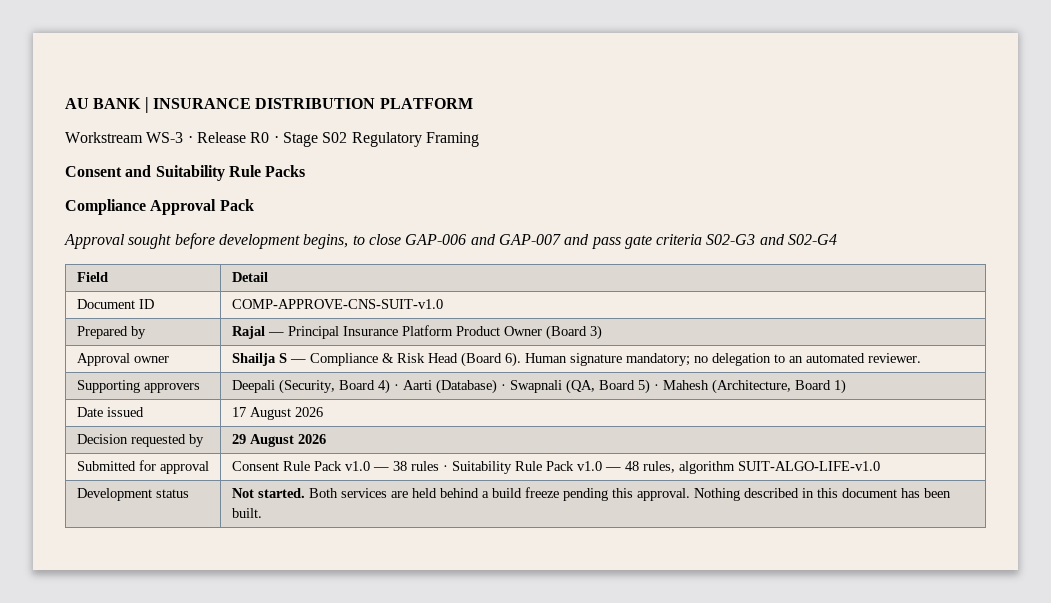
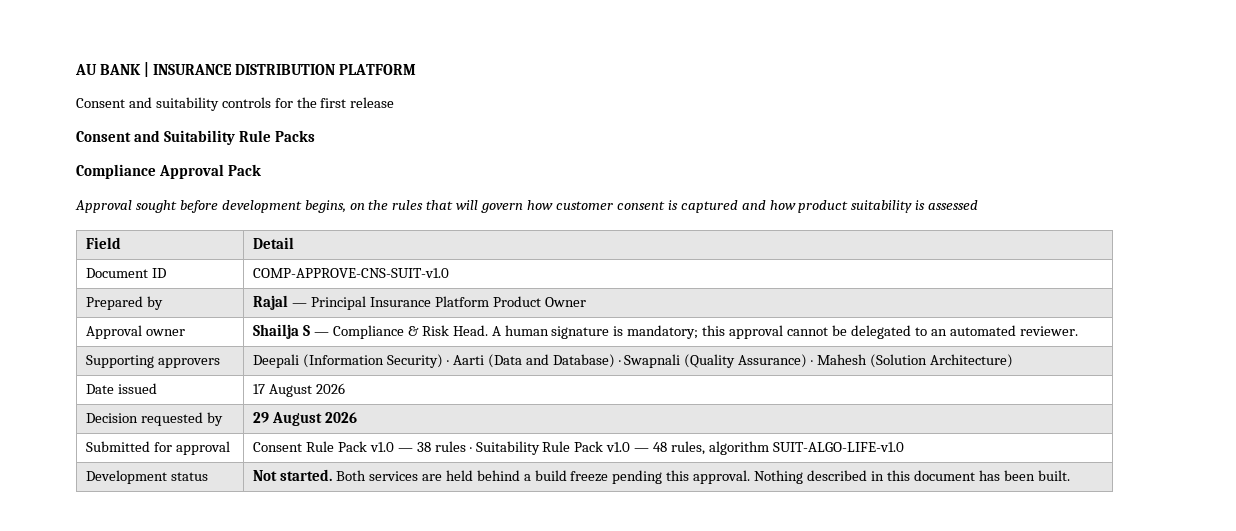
[65,132,479,147] Workstream WS-3 · Release R0 · Stage S02 Regulatory Framing -> [76,97,395,111] Consent and suitability controls for the first release
[352,234,838,249] to close GAP-006 and GAP-007 and pass gate criteria S02-G3 and S02-G4 -> [349,200,979,213] on the rules that will govern how customer consent is captured and how product suitability is assessed
[545,325,602,340] (Board 3) -> (586, 302) none
[427,352,771,367] Head (Board 6). Human signature mandatory; no delegation -> [452,325,911,339] Head. A human signature is mandatory; this approval cannot be delegated
[278,379,846,394] (Security, Board 4) · Aarti (Database) · Swapnali (QA, Board 5) · Mahesh (Architecture, Board 1) -> [303,354,1013,368] (Information Security) · Aarti (Data and Database) · Swapnali (Quality Assurance) · Mahesh (Solution Architecture)

